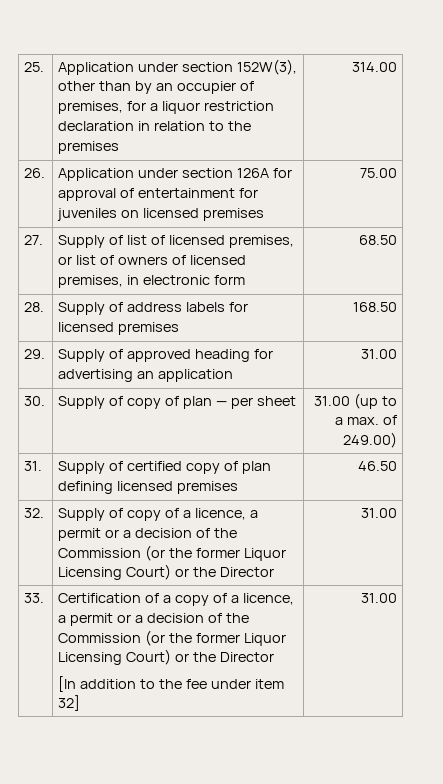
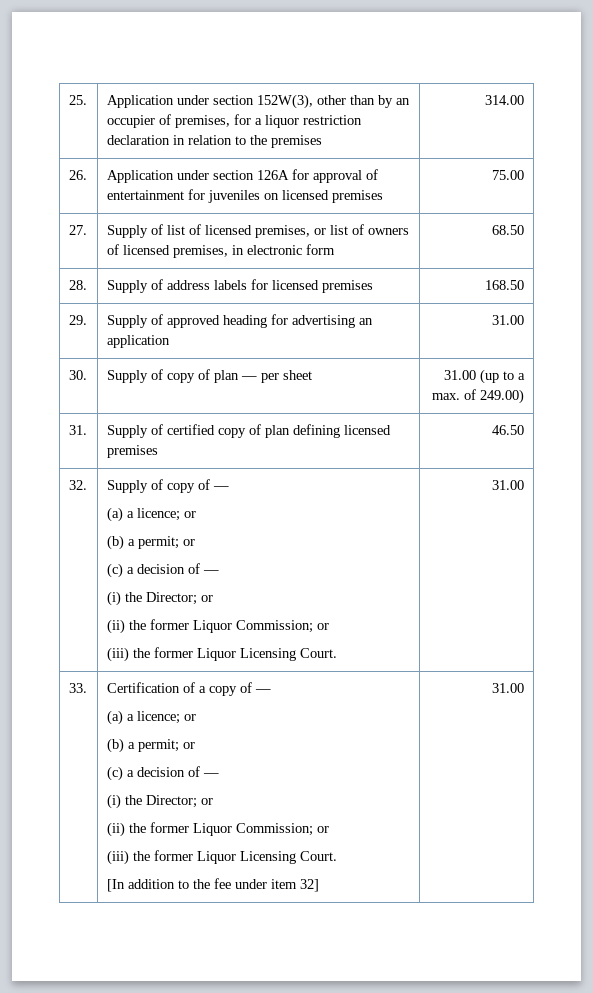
[182,508,258,520] [58,528,237,541] [58,545,286,561] [58,564,274,580] a licence, a permit or a decision of the Commission (or the former Liquor Licensing Court) or the Director -> [212,486,229,490] [106,507,196,522] [106,535,195,550] [106,563,219,578] [106,591,213,606] [106,619,329,634] [106,647,337,662] — // (a) a licence; or // (b) a permit; or // (c) a decision of — // (i) the Director; or // (ii) the former Liquor Commission; or // (iii) the former Liquor Licensing Court.
[230,593,294,605] [58,613,249,626] [58,630,286,646] [58,649,274,665] a licence, a permit or a decision of the Commission (or the former Liquor Licensing Court) or the Director -> [254,689,271,693] [106,710,196,725] [106,738,195,753] [106,766,219,781] [106,794,213,809] [106,822,329,837] [106,850,337,865] — // (a) a licence; or // (b) a permit; or // (c) a decision of — // (i) the Director; or // (ii) the former Liquor Commission; or // (iii) the former Liquor Licensing Court.

